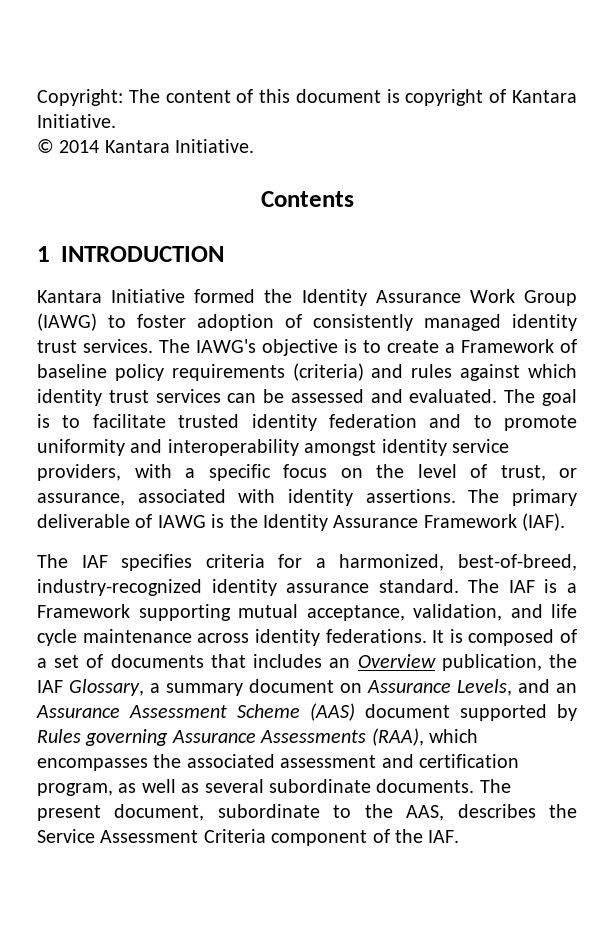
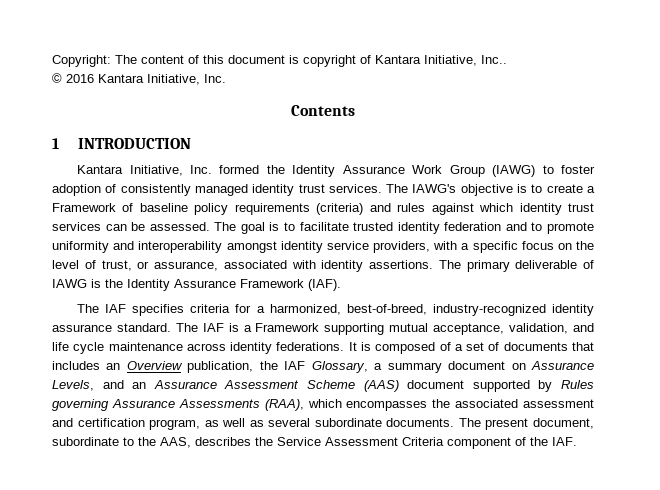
[37,114,116,128] Initiative. -> [424,55,507,66] Initiative, Inc..
[59,139,255,153] 2014 Kantara Initiative. -> [66,74,226,85] 2016 Kantara Initiative, Inc.
[111,289,186,303] Initiative -> [129,165,212,176] Initiative, Inc.
[290,389,498,403] assessed and evaluated. -> [149,222,210,231] assessed.

